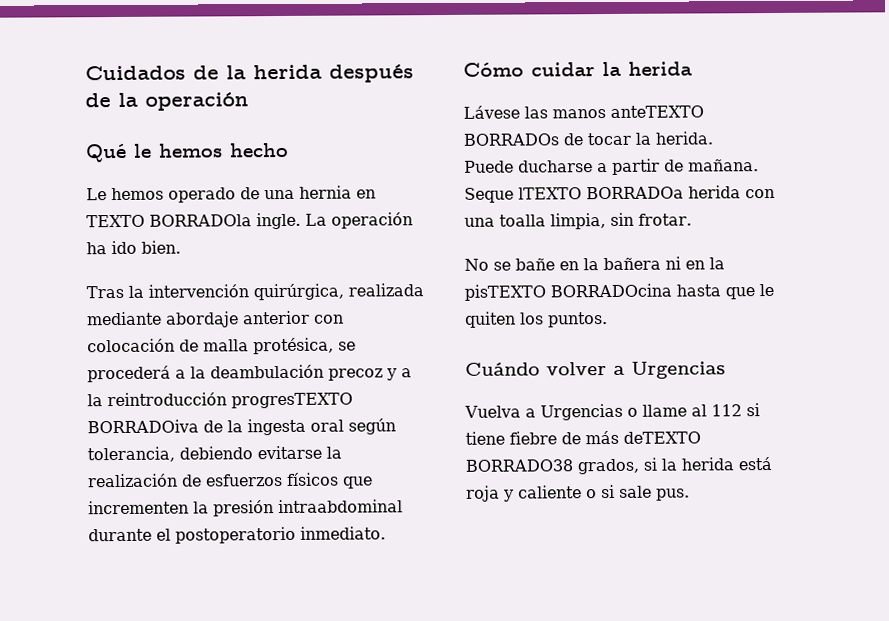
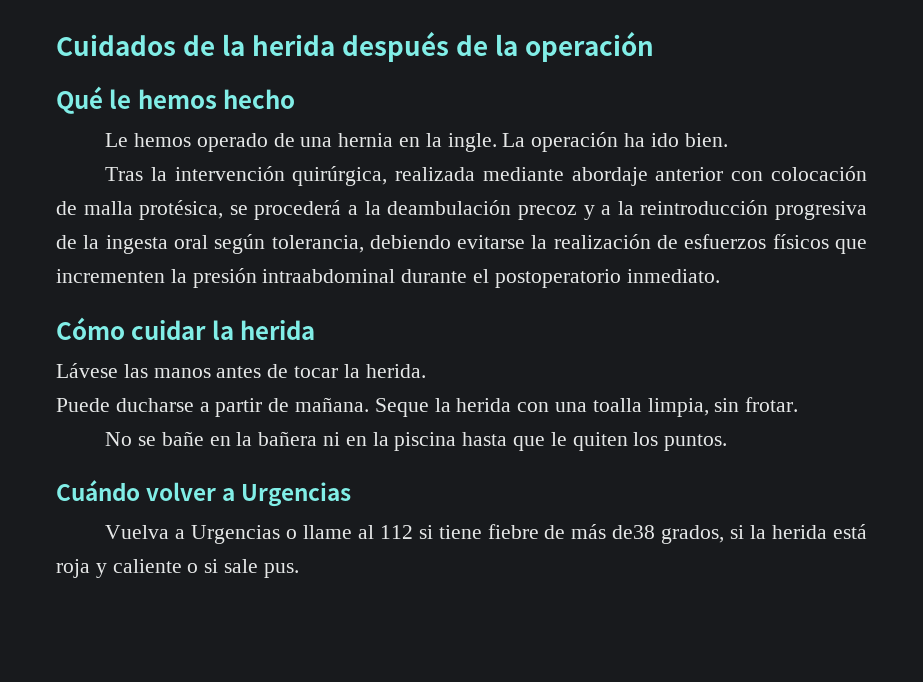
[86,214,252,228] TEXTO BORRADOla -> [425,133,442,147] la
[231,392,353,409] [87,419,199,434] progresTEXTO BORRADOiva -> [775,201,868,220] progresiva
[610,105,704,118] [463,133,559,146] anteTEXTO BORRADOs -> [216,366,262,378] antes
[518,186,684,200] lTEXTO BORRADOa -> [434,398,451,412] la
[464,283,672,301] pisTEXTO BORRADOcina -> [394,432,457,451] piscina
[623,431,701,444] [465,459,573,472] deTEXTO BORRADO38 -> [612,525,656,539] de38

